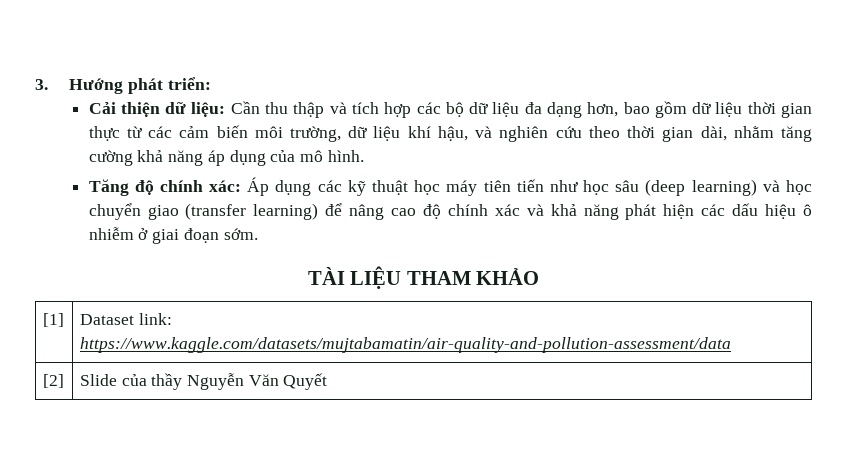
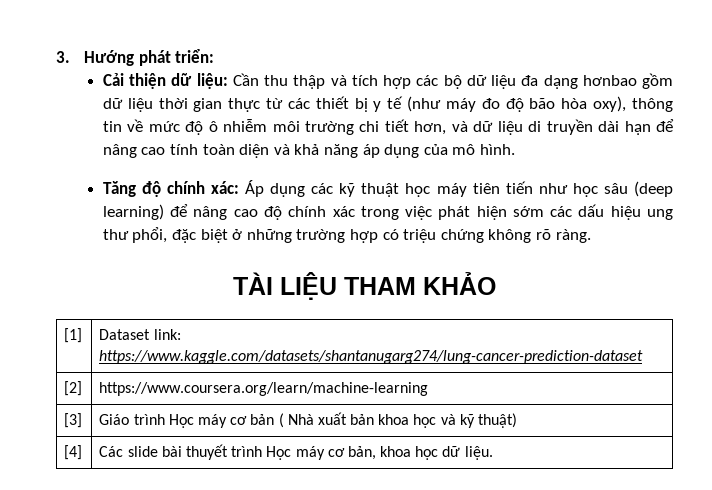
[587,102,650,117] hơn, bao -> [582,75,637,86] hơnbao
[179,125,813,142] [88,150,133,166] cảm biến môi trường, dữ liệu khí hậu, và nghiên cứu theo thời gian dài, nhằm tăng cường -> [315,96,673,112] [102,119,675,135] [102,144,290,158] thiết bị y tế (như máy đo độ bão hòa oxy), thông tin về mức độ ô nhiễm môi trường chi tiết hơn, và dữ liệu di truyền dài hạn để nâng cao tính toàn diện và
[762,180,812,195] [88,203,319,220] và học chuyển giao (transfer learning) -> (164, 212) none
[526,204,619,220] và khả năng -> [360,206,433,220] trong việc
(695, 211) none -> [512,206,544,217] sớm
[802,204,812,216] [88,227,258,244] ô nhiễm ở giai đoạn sớm. -> [647,209,673,220] [102,227,591,243] ung thư phổi, đặc biệt ở những trường hợp có triệu chứng không rõ ràng.
[79,337,731,353] https://www.kaggle.com/datasets/mujtabamatin/air-quality-and-pollution-assessment/data -> [99,350,644,364] https://www.kaggle.com/datasets/shantanugarg274/lung-cancer-prediction-dataset
[79,373,328,390] Slide của thầy Nguyễn Văn Quyết -> [99,382,429,396] [64,413,83,428] [99,412,517,428] [64,445,83,460] [99,444,493,460] https://www.coursera.org/learn/machine-learning // [3] | Giáo trình Học máy cơ bản ( Nhà xuất bản khoa học và kỹ thuật) // [4] | Các slide bài thuyết trình Học máy cơ bản, khoa học dữ liệu.

